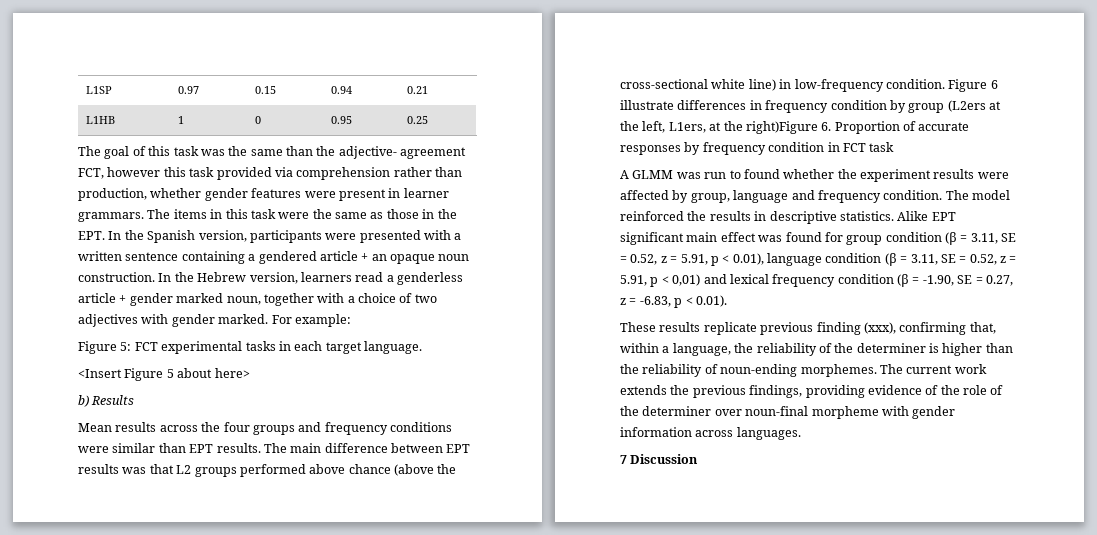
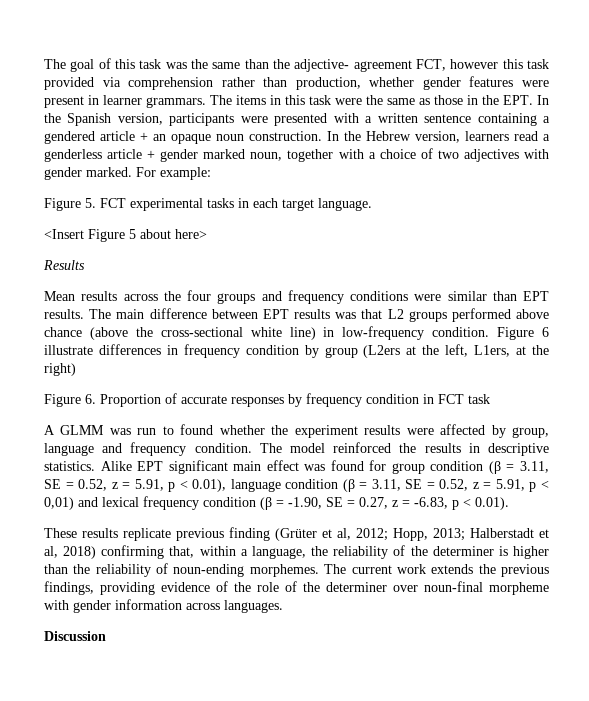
[85,86,112,94] [177,86,199,94] [254,86,276,94] [330,86,352,94] [406,86,428,94] [85,116,115,124] [177,116,184,124] [254,116,261,124] [330,116,352,124] [406,116,428,124] L1SP | 0.97 | 0.15 | 0.94 | 0.21 // L1HB | 1 | 0 | 0.95 | 0.25 // -> (44, 64) none
[120,342,132,351] 5: -> [85,198,96,208] 5.
[78,395,89,407] b) -> (207, 234) none
[745,121,818,134] right)Figure -> [44,363,76,376] [44,394,81,407] right) // Figure
[863,322,896,334] (xxx), -> [275,528,549,541] [44,546,97,559] (Grüter et al, 2012; Hopp, 2013; Halberstadt et al, 2018)
[620,455,627,464] 7 -> (283, 606) none

